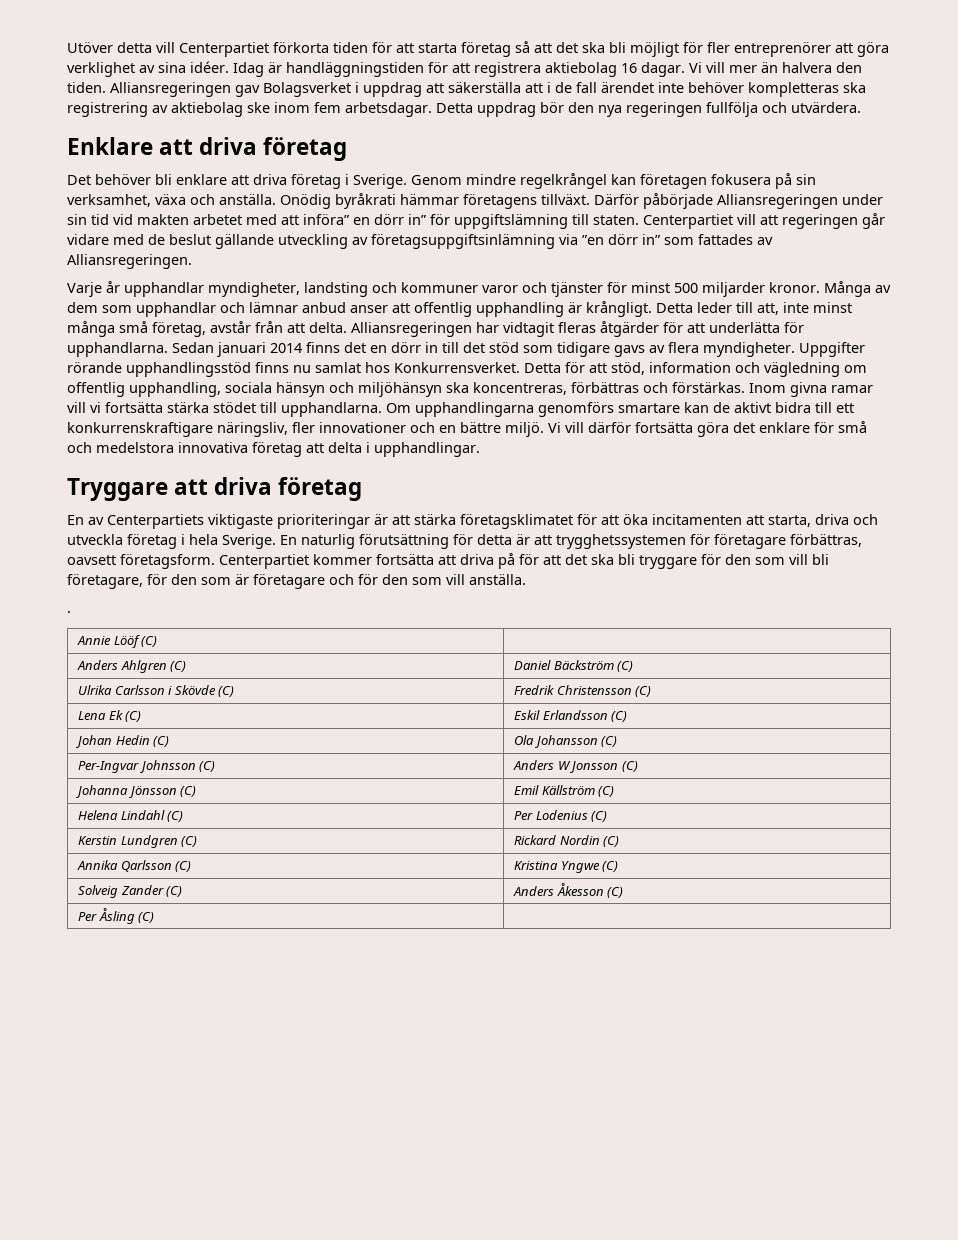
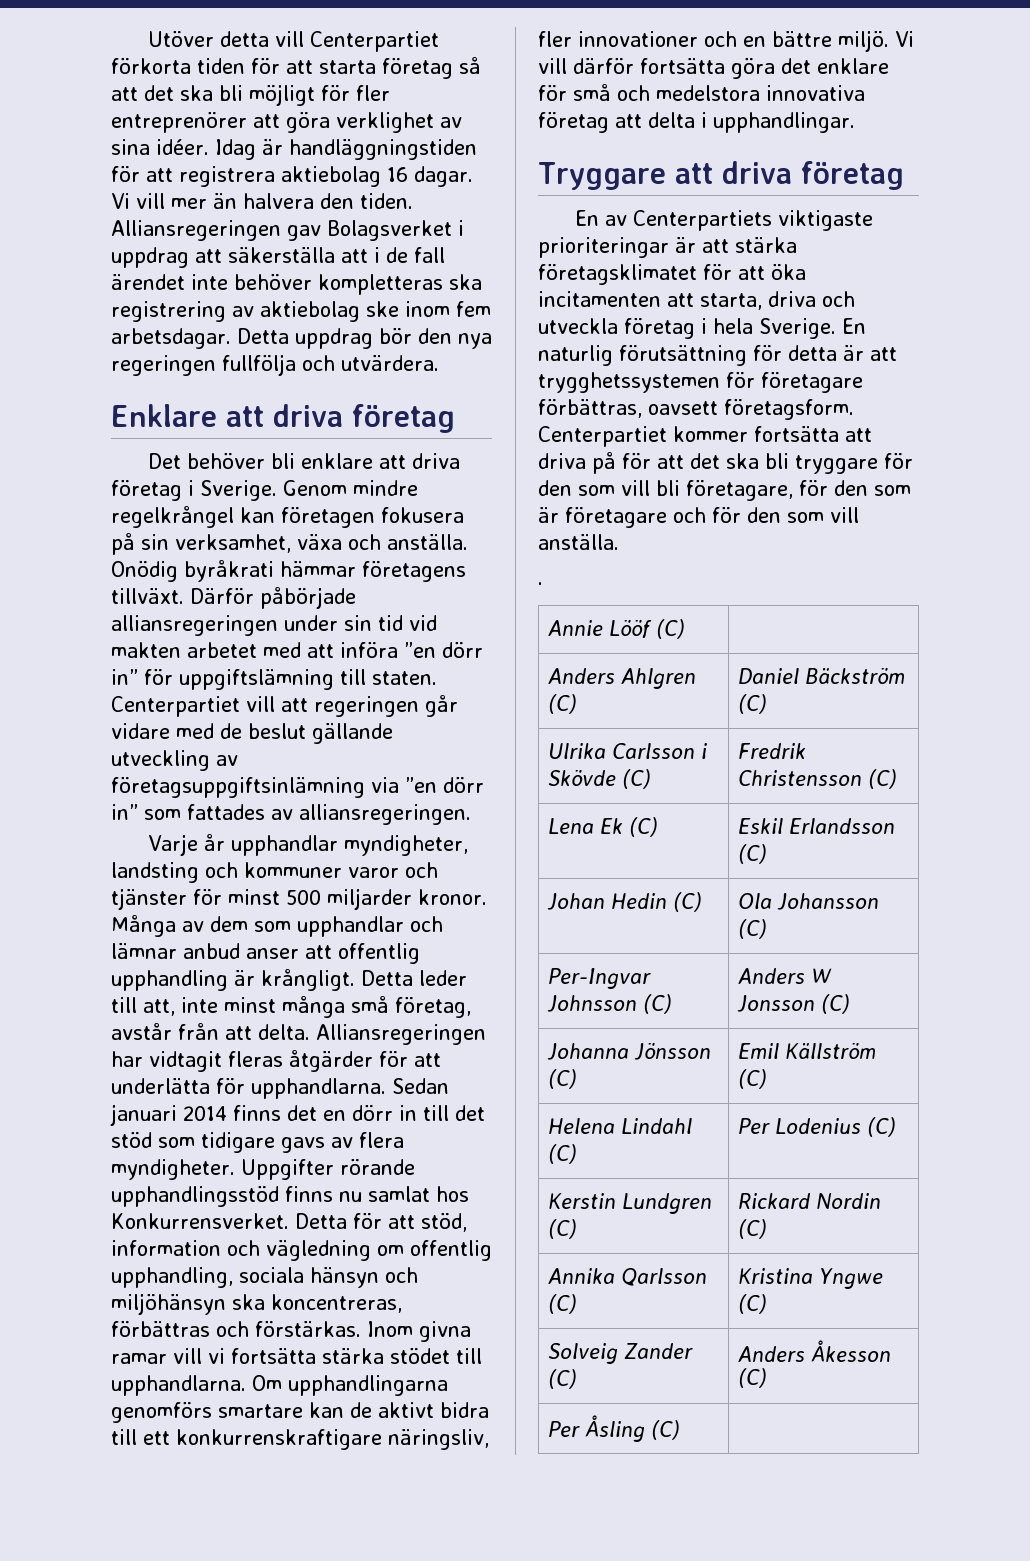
[717,194,838,209] Alliansregeringen -> [111,615,278,636] alliansregeringen
[303,214,370,225] införa” en -> [340,641,436,658] införa ”en
[67,254,192,269] Alliansregeringen. -> [299,804,471,825] alliansregeringen.

